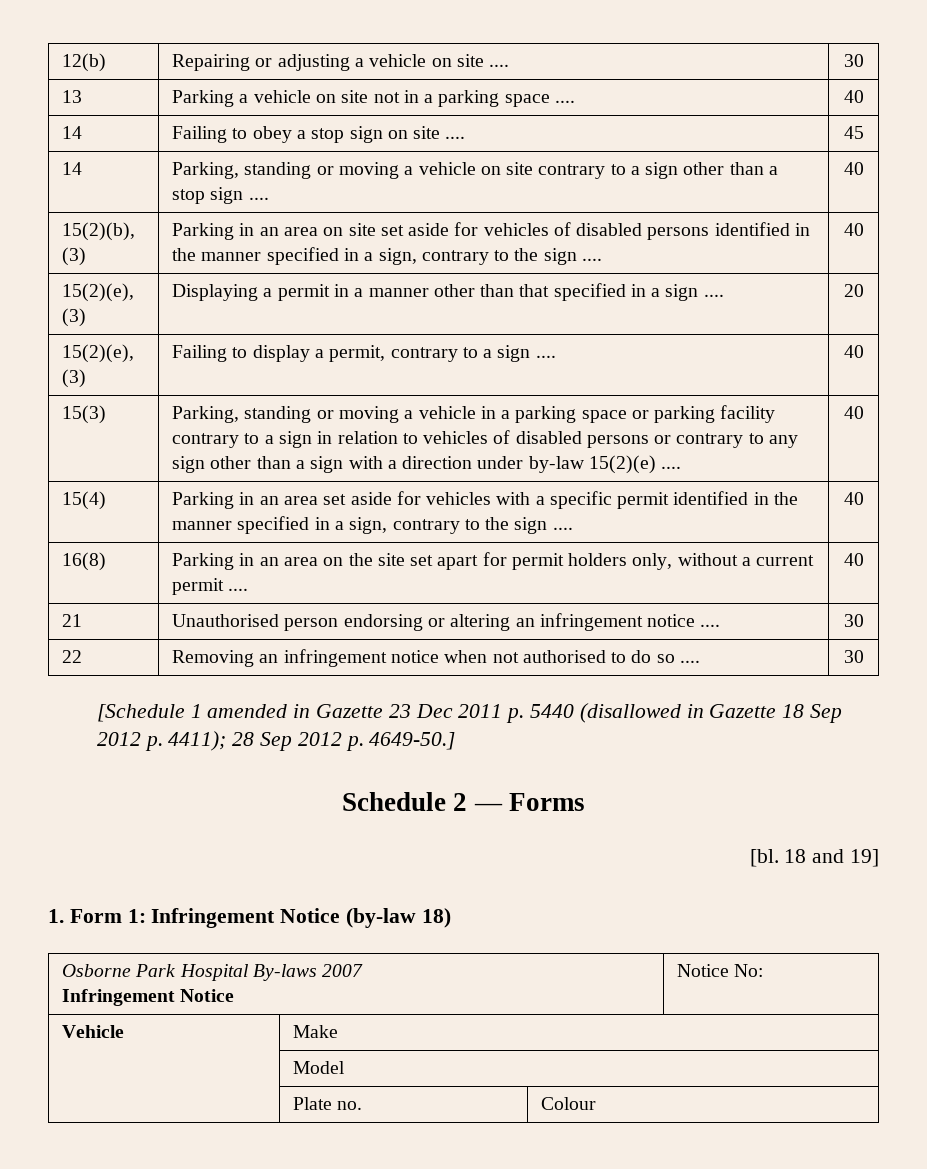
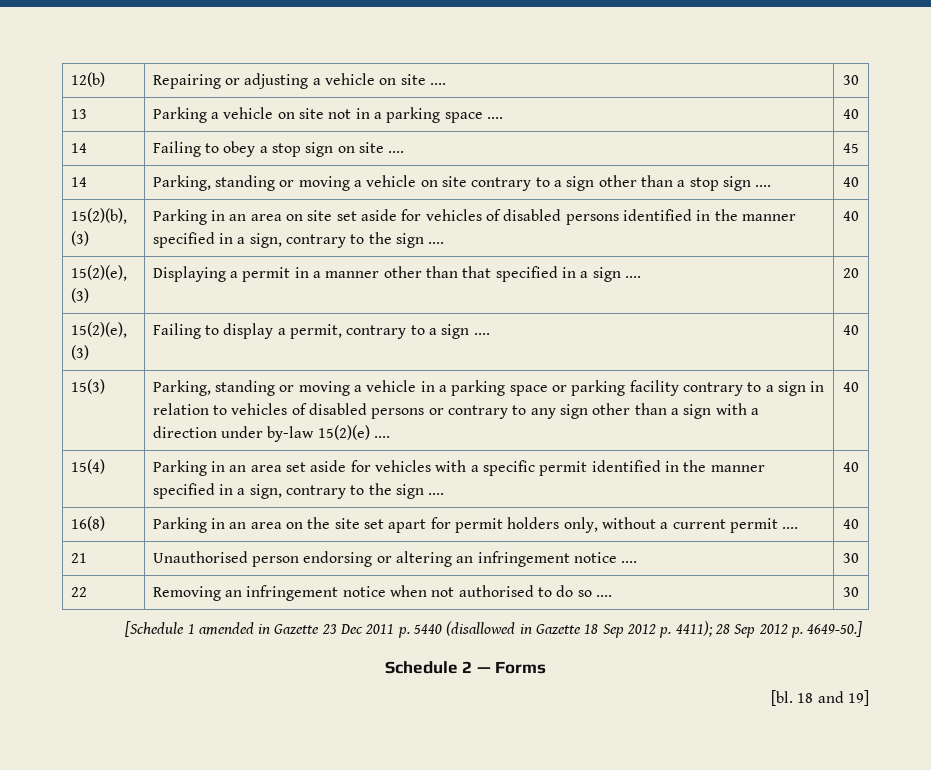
[48,908,451,928] [62,964,364,981] [62,989,235,1006] [677,964,764,977] [62,1025,125,1038] [293,1025,339,1038] [293,1061,346,1074] [293,1097,363,1110] [541,1097,597,1110] // 1. Form 1: Infringement Notice (by-law 18) // Osborne Park Hospital By-laws 2007 // Infringement Notice | Notice No: // Vehicle | Make // | Model // | Plate no. | Colour -> (870, 698) none

